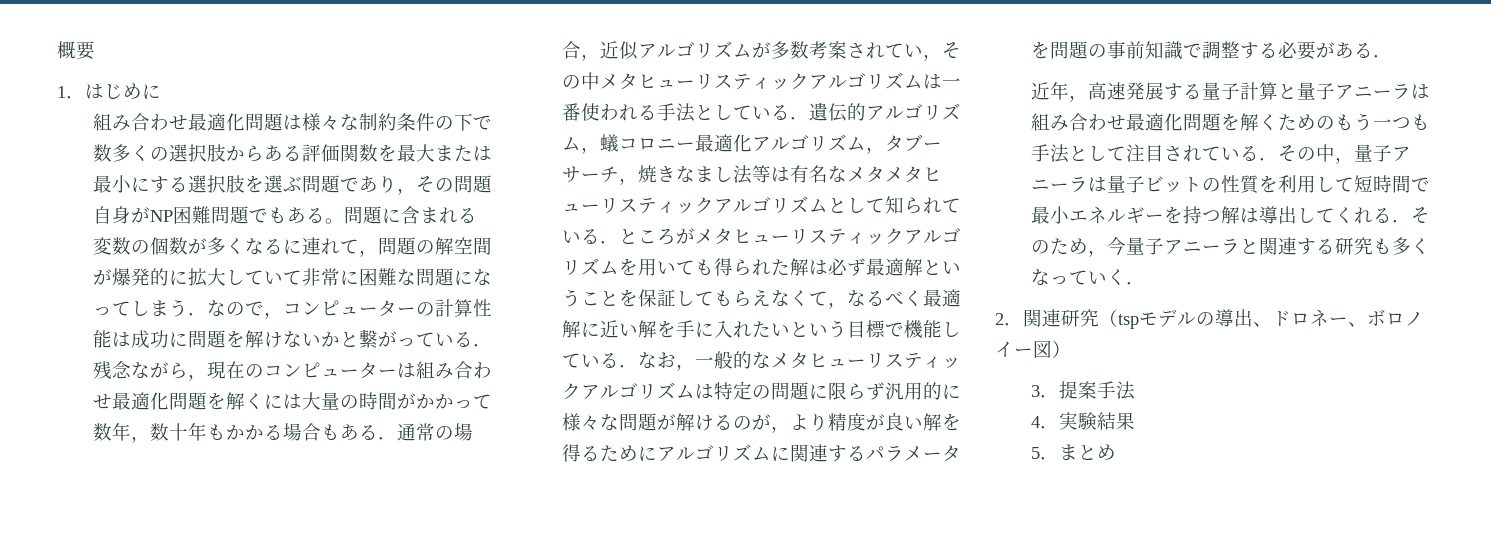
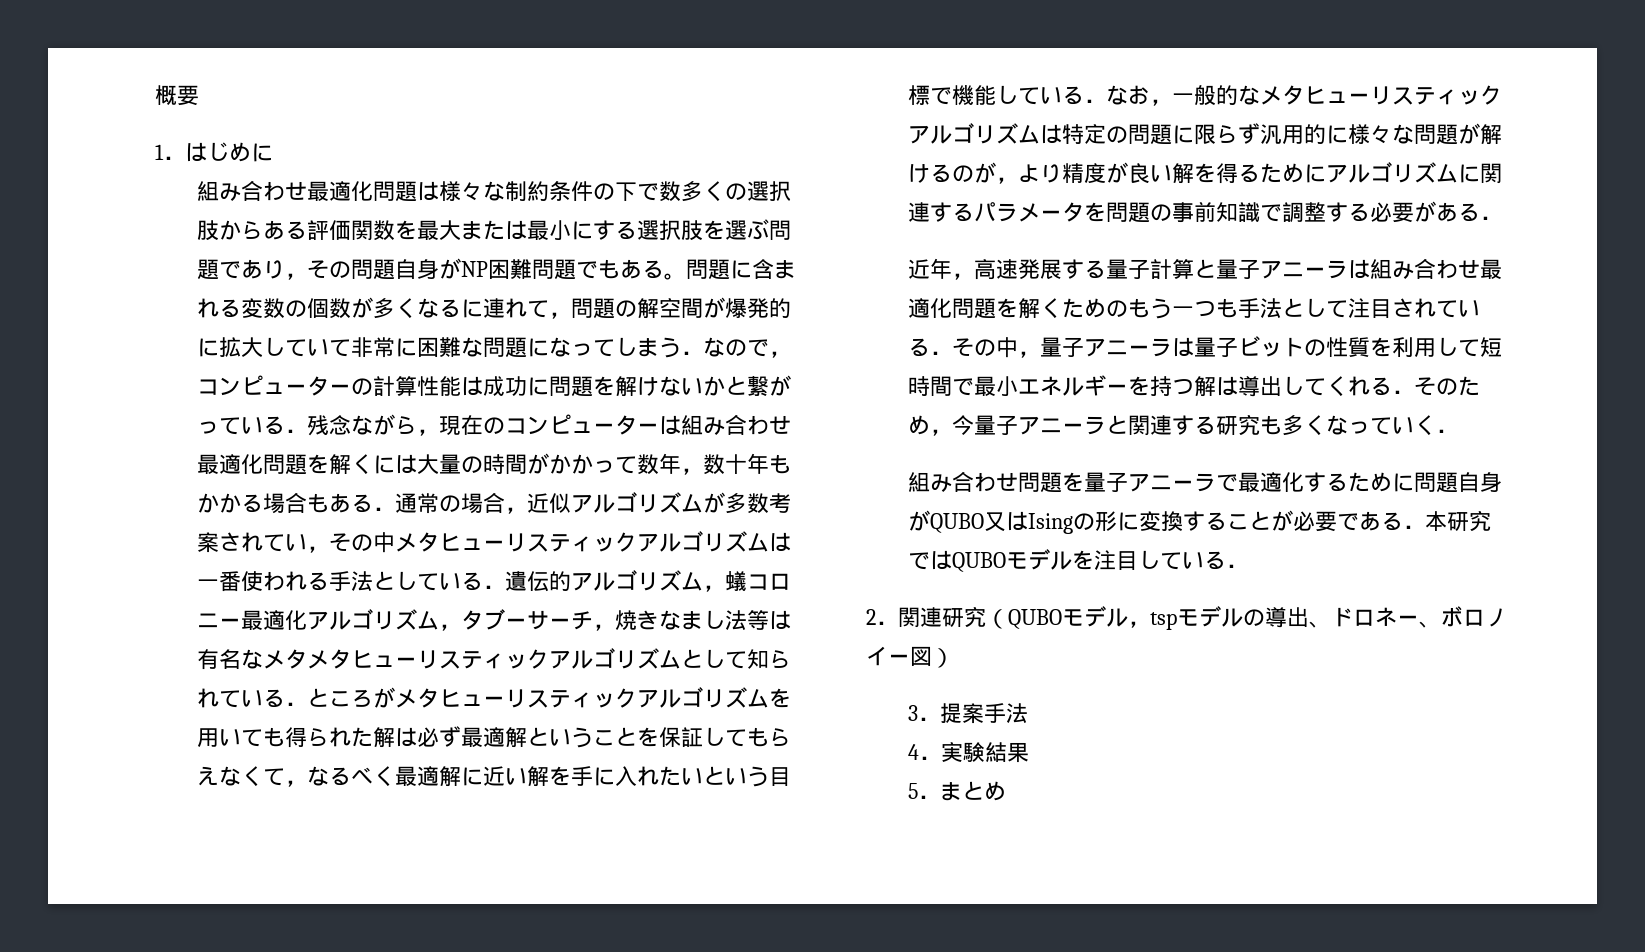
(1146, 283) none -> [908,471,1503,493] [908,510,1492,534] [908,549,1249,572] // 組み合わせ問題を量子アニーラで最適化するために問題自身がQUBO又はIsingの形に変換することが必要である．本研究ではQUBOモデルを注目している．
(1118, 318) none -> [1008,606,1150,629] QUBOモデル，

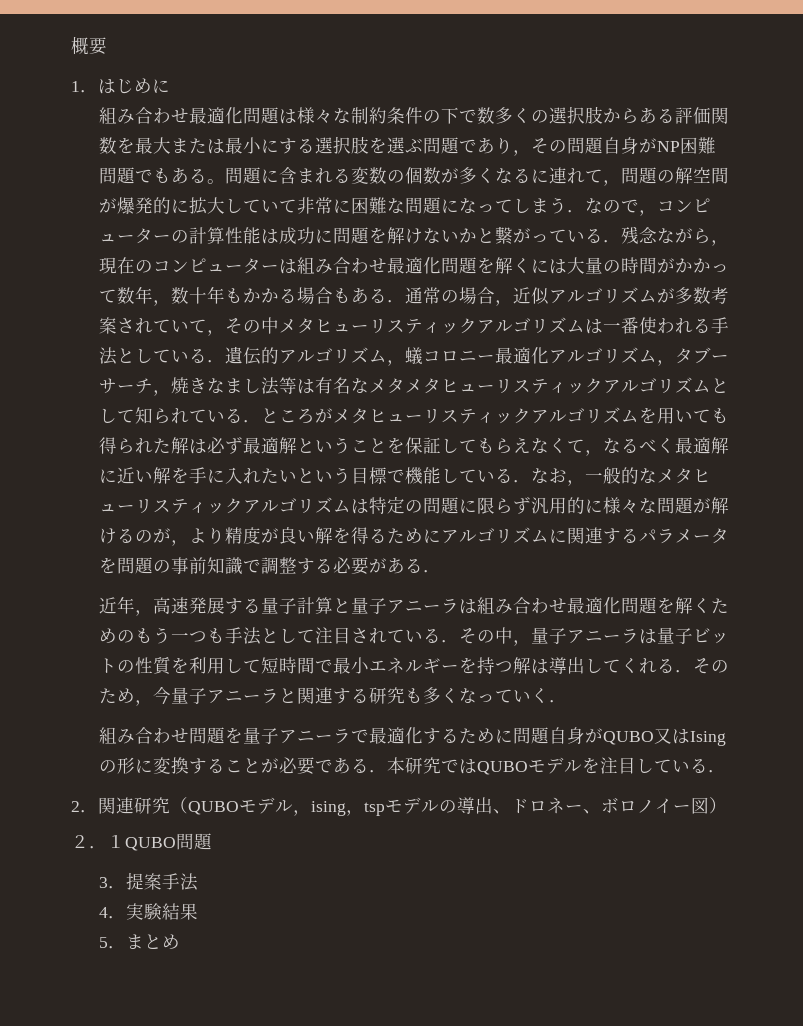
(308, 542) none -> [189,319,208,333] て
(1150, 624) none -> [311,801,364,816] ising，
(954, 658) none -> [71,833,212,851] // ２．１QUBO問題

